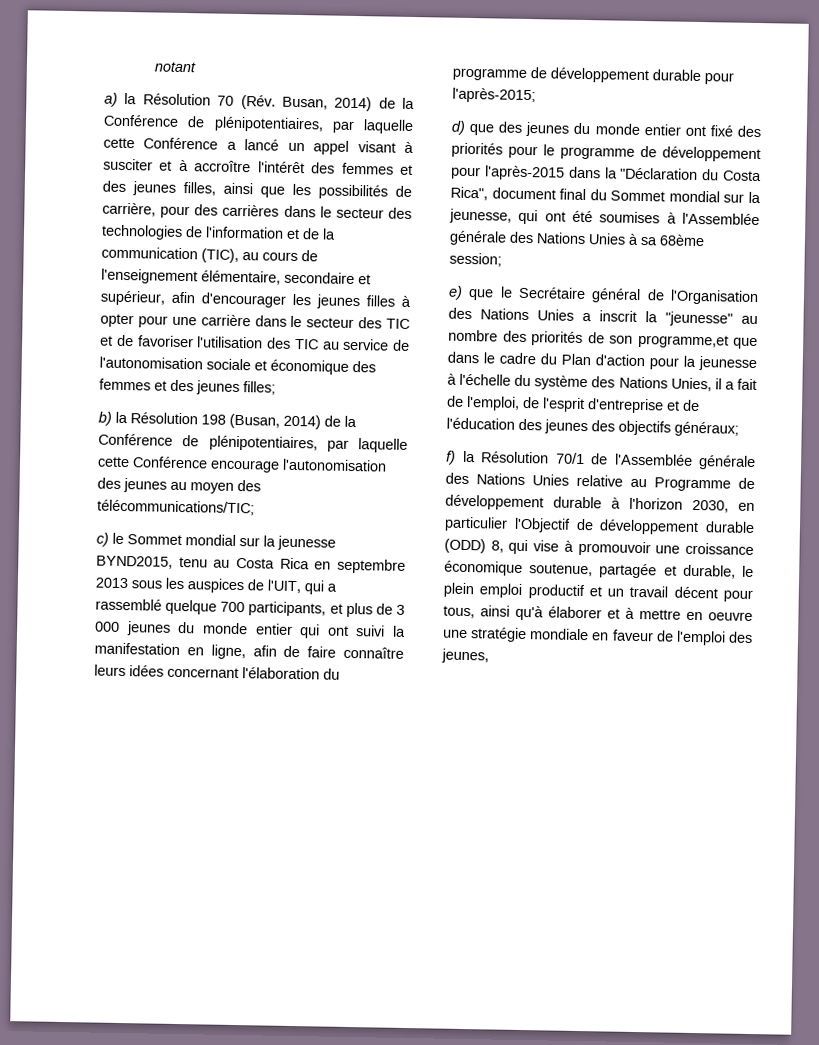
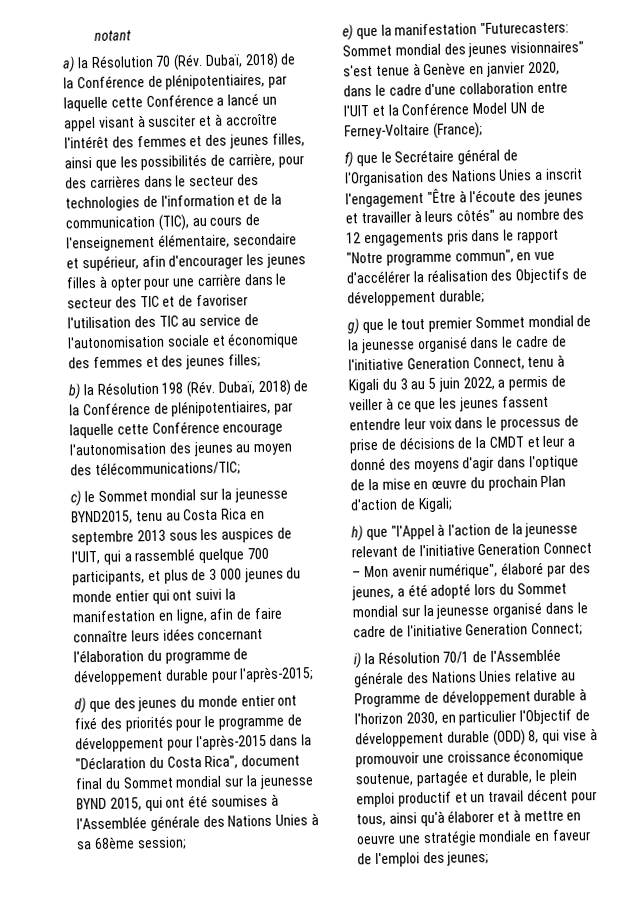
[281,96,373,112] Busan, 2014) -> [204,52,279,70] Dubaï, 2018)
[229,413,321,430] (Busan, 2014) -> [186,379,292,398] (Rév. Dubaï, 2018)
[449,208,512,224] jeunesse, -> [258,774,314,790] [76,797,142,811] jeunesse BYND 2015,
(495, 295) none -> [380,21,570,36] [342,41,585,58] [343,61,560,77] [343,82,568,97] [343,101,545,117] [344,121,483,140] [344,151,378,168] la manifestation "Futurecasters: Sommet mondial des jeunes visionnaires" s'est tenue à Genève en janvier 2020, dans le cadre d'une collaboration entre l'UIT et la Conférence Model UN de Ferney-Voltaire (France); // f) que
[645,311,758,327] [448,329,758,350] [447,351,757,372] [447,373,757,392] [447,395,700,414] [446,417,739,437] [446,450,456,465] la "jeunesse" au nombre des priorités de son programme,et que dans le cadre du Plan d'action pour la jeunesse à l'échelle du système des Nations Unies, il a fait de l'emploi, de l'esprit d'entreprise et de l'éducation des jeunes des objectifs généraux; // f) -> [345,188,583,208] [345,208,585,224] [346,229,559,247] [346,249,556,266] [346,268,587,284] [347,289,485,307] [347,315,592,335] [348,335,567,354] [348,354,566,371] [348,375,567,394] [349,395,549,413] [349,415,579,431] [349,435,576,454] [350,455,579,473] [350,475,567,491] [350,497,453,513] [351,522,579,542] [351,542,593,558] [352,561,591,580] [351,582,567,601] [352,601,588,619] [353,622,584,638] [353,652,361,669] l'engagement "Être à l'écoute des jeunes et travailler à leurs côtés" au nombre des 12 engagements pris dans le rapport "Notre programme commun", en vue d'accélérer la réalisation des Objectifs de développement durable; // g) que le tout premier Sommet mondial de la jeunesse organisé dans le cadre de l'initiative Generation Connect, tenu à Kigali du 3 au 5 juin 2022, a permis de veiller à ce que les jeunes fassent entendre leur voix dans le processus de prise de décisions de la CMDT et leur a donné des moyens d'agir dans l'optique de la mise en œuvre du prochain Plan d'action de Kigali; // h) que "l'Appel à l'action de la jeunesse relevant de l'initiative Generation Connect – Mon avenir numérique", élaboré par des jeunes, a été adopté lors du Sommet mondial sur la jeunesse organisé dans le cadre de l'initiative Generation Connect; // i)
[441,648,489,664] jeunes, -> [446,850,490,866] jeunes;

